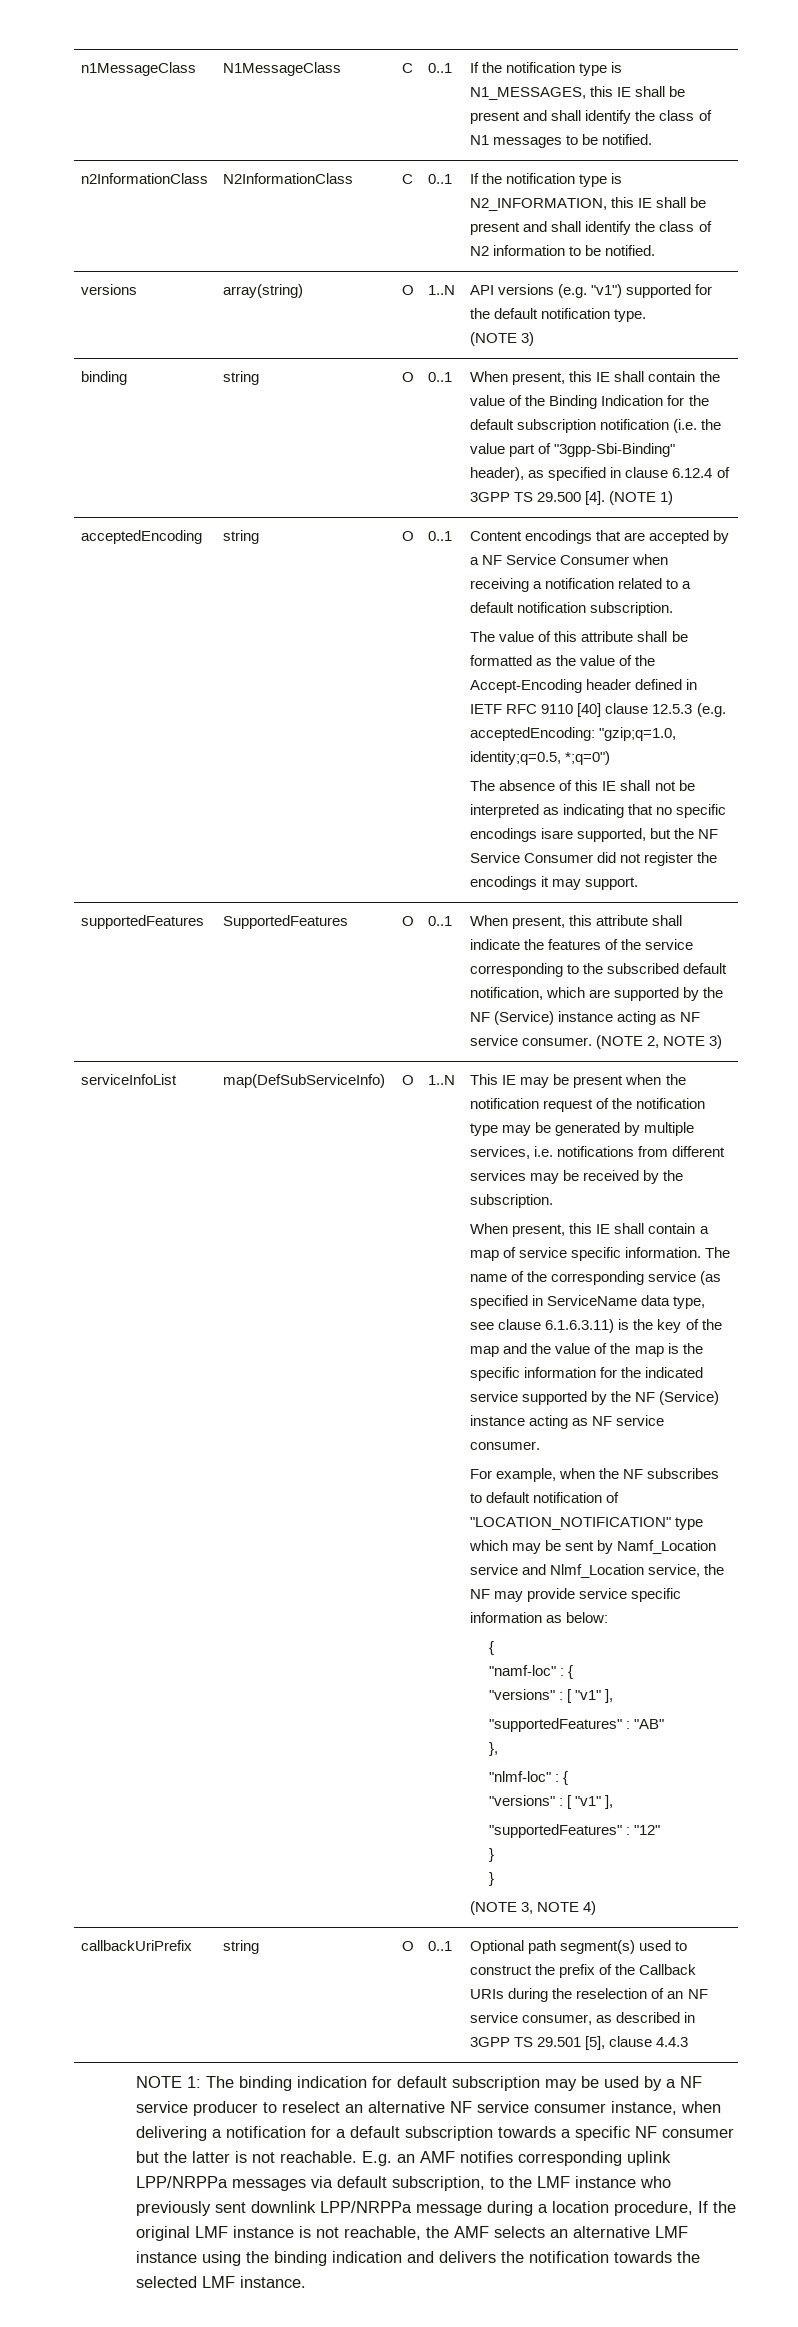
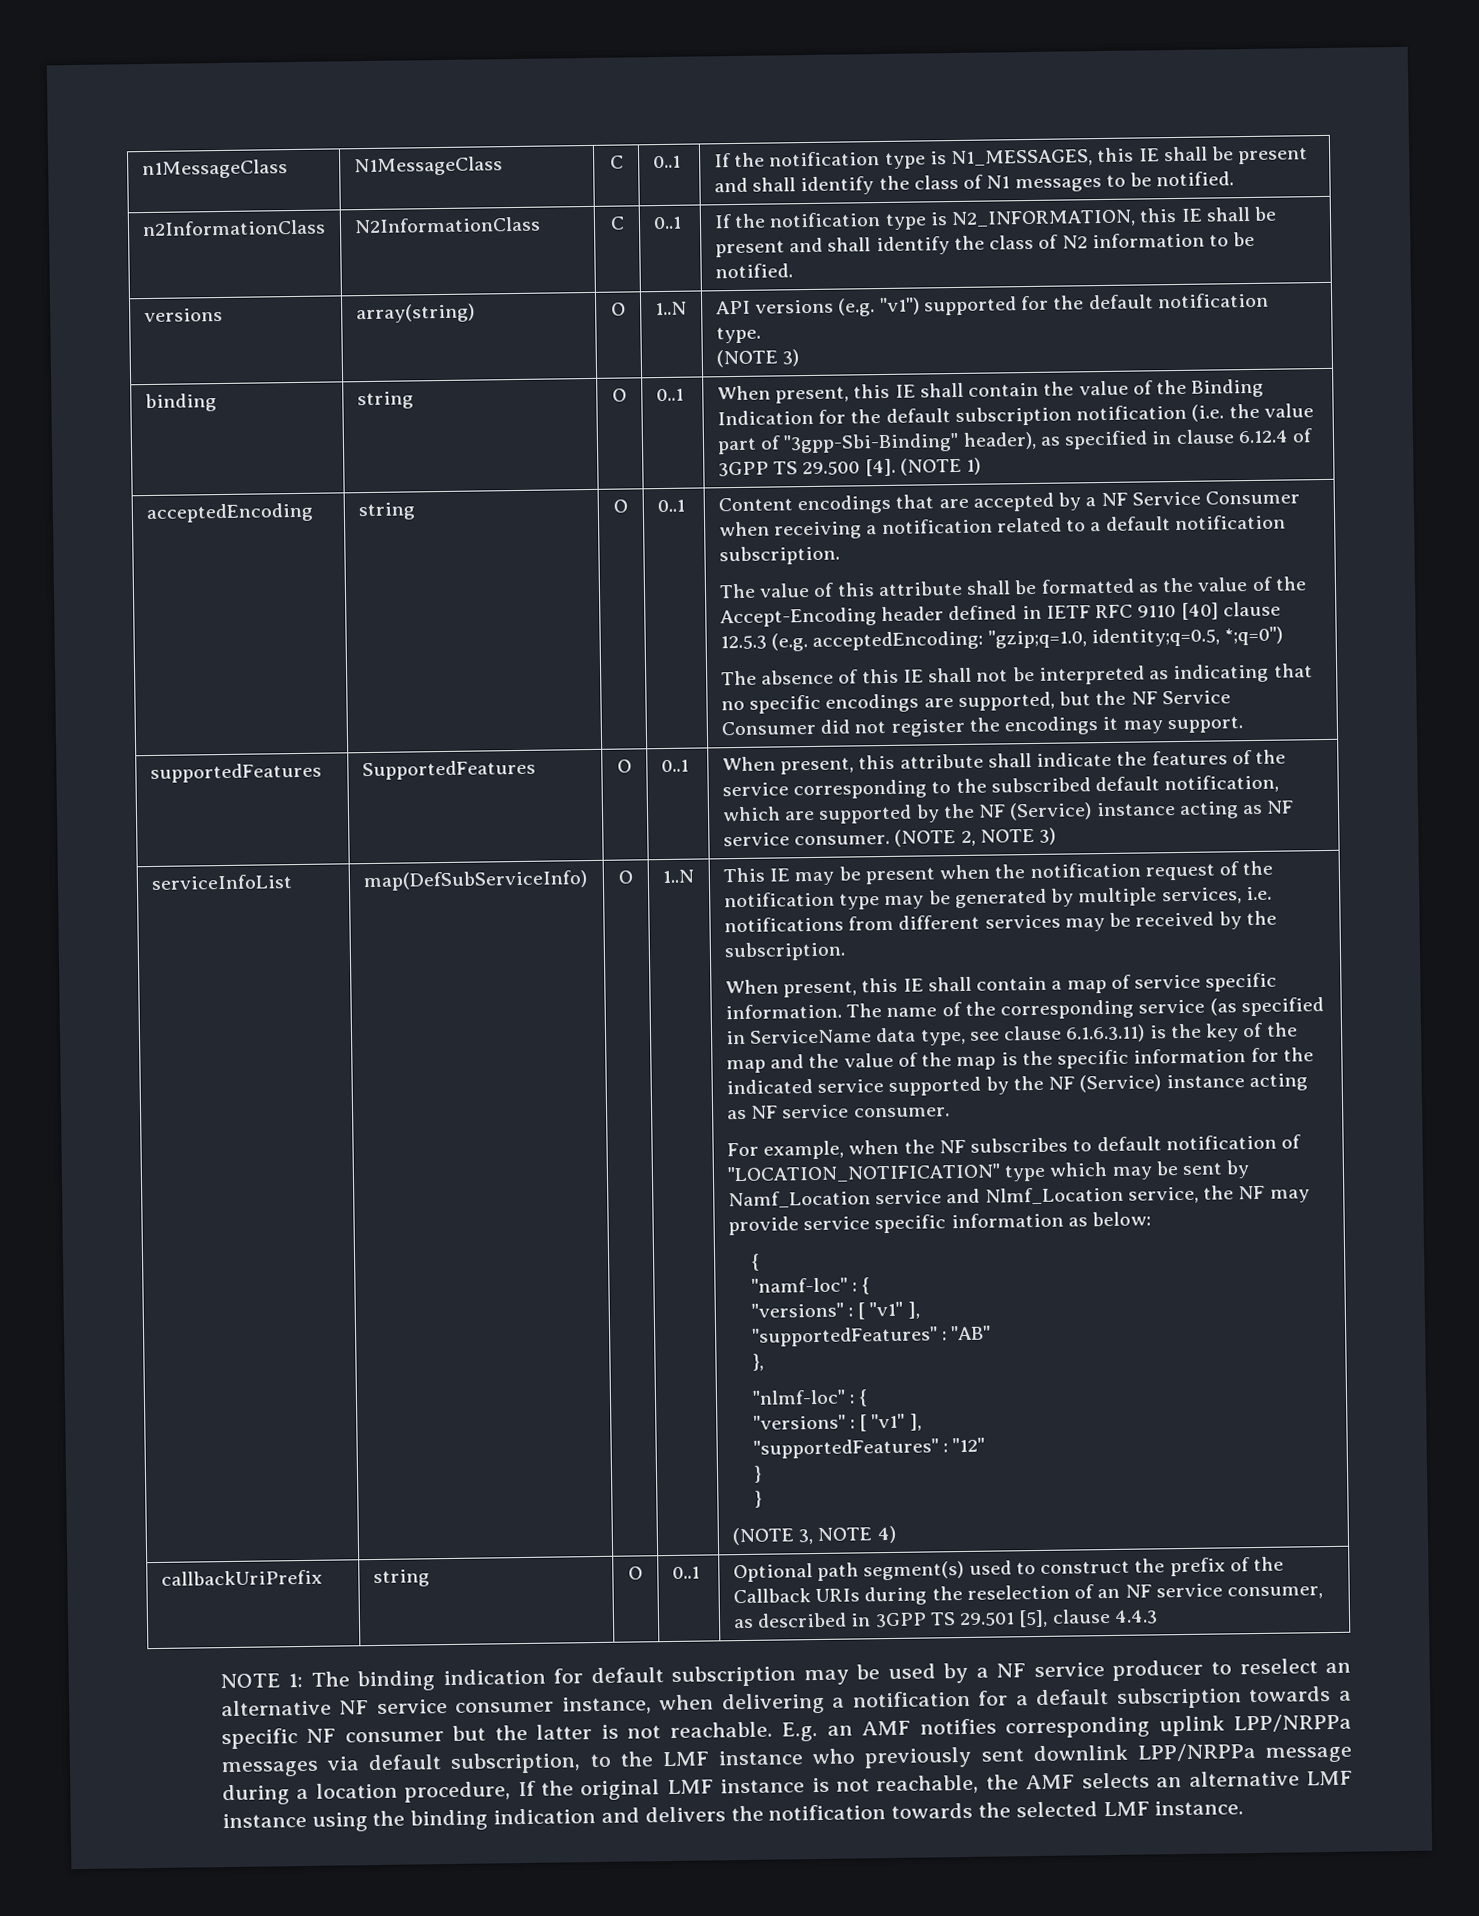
[541,828,574,839] isare -> [923,698,954,708] are

